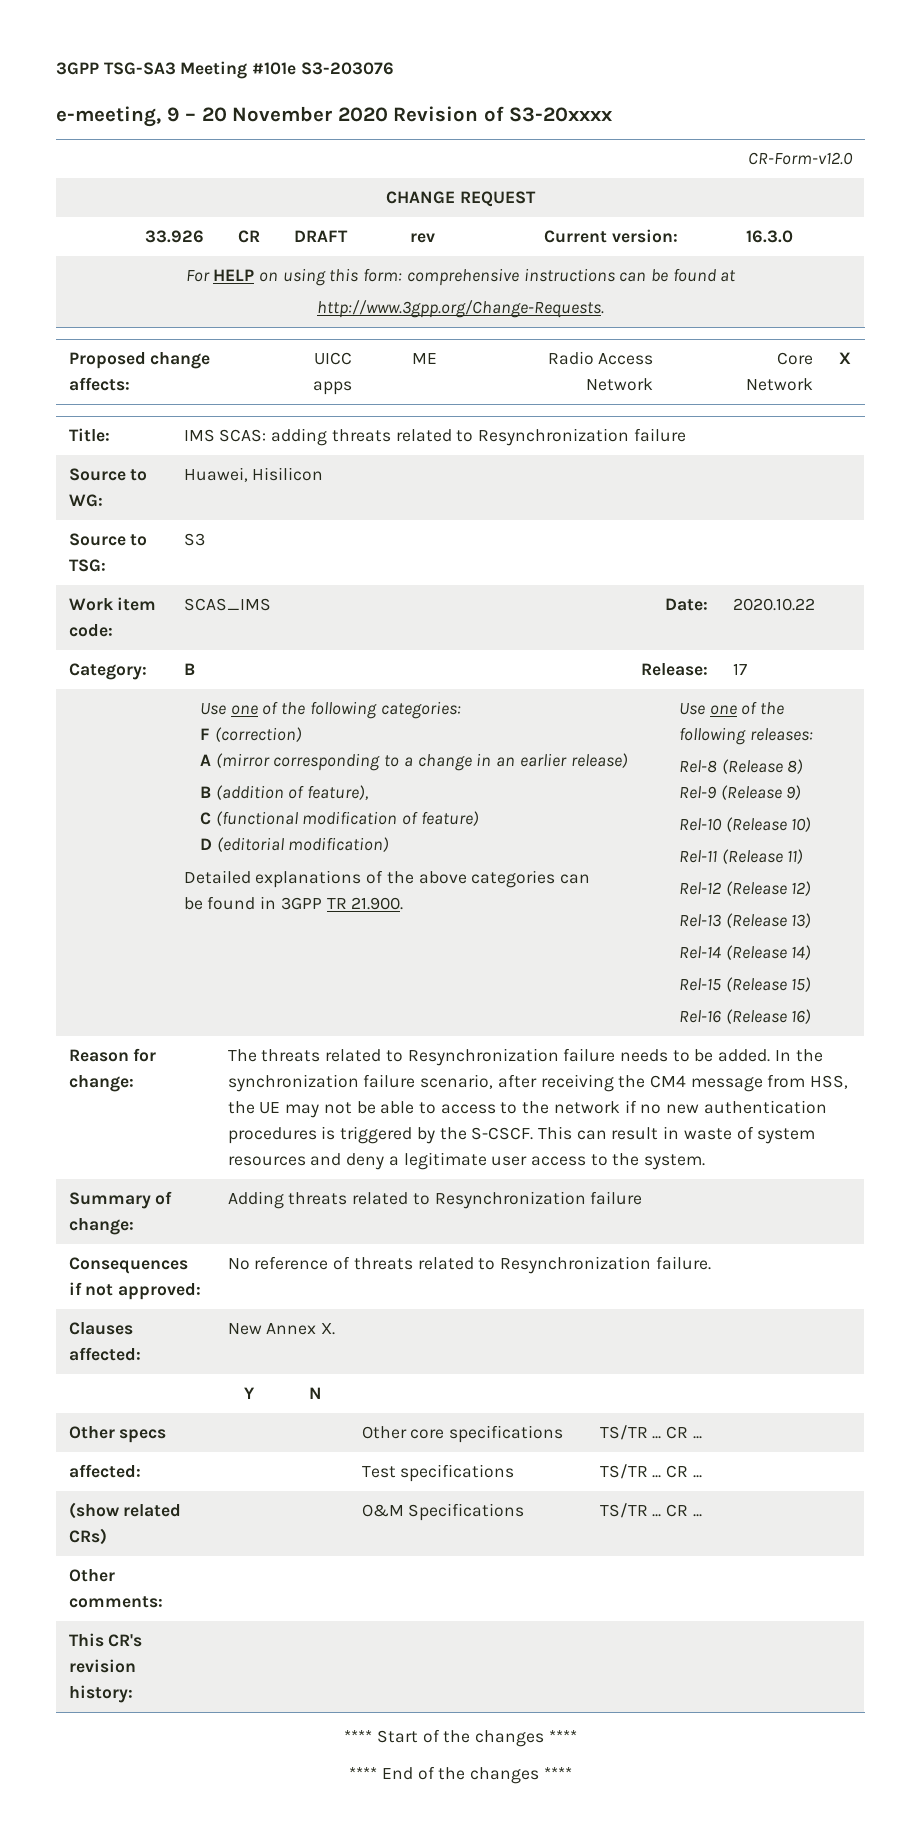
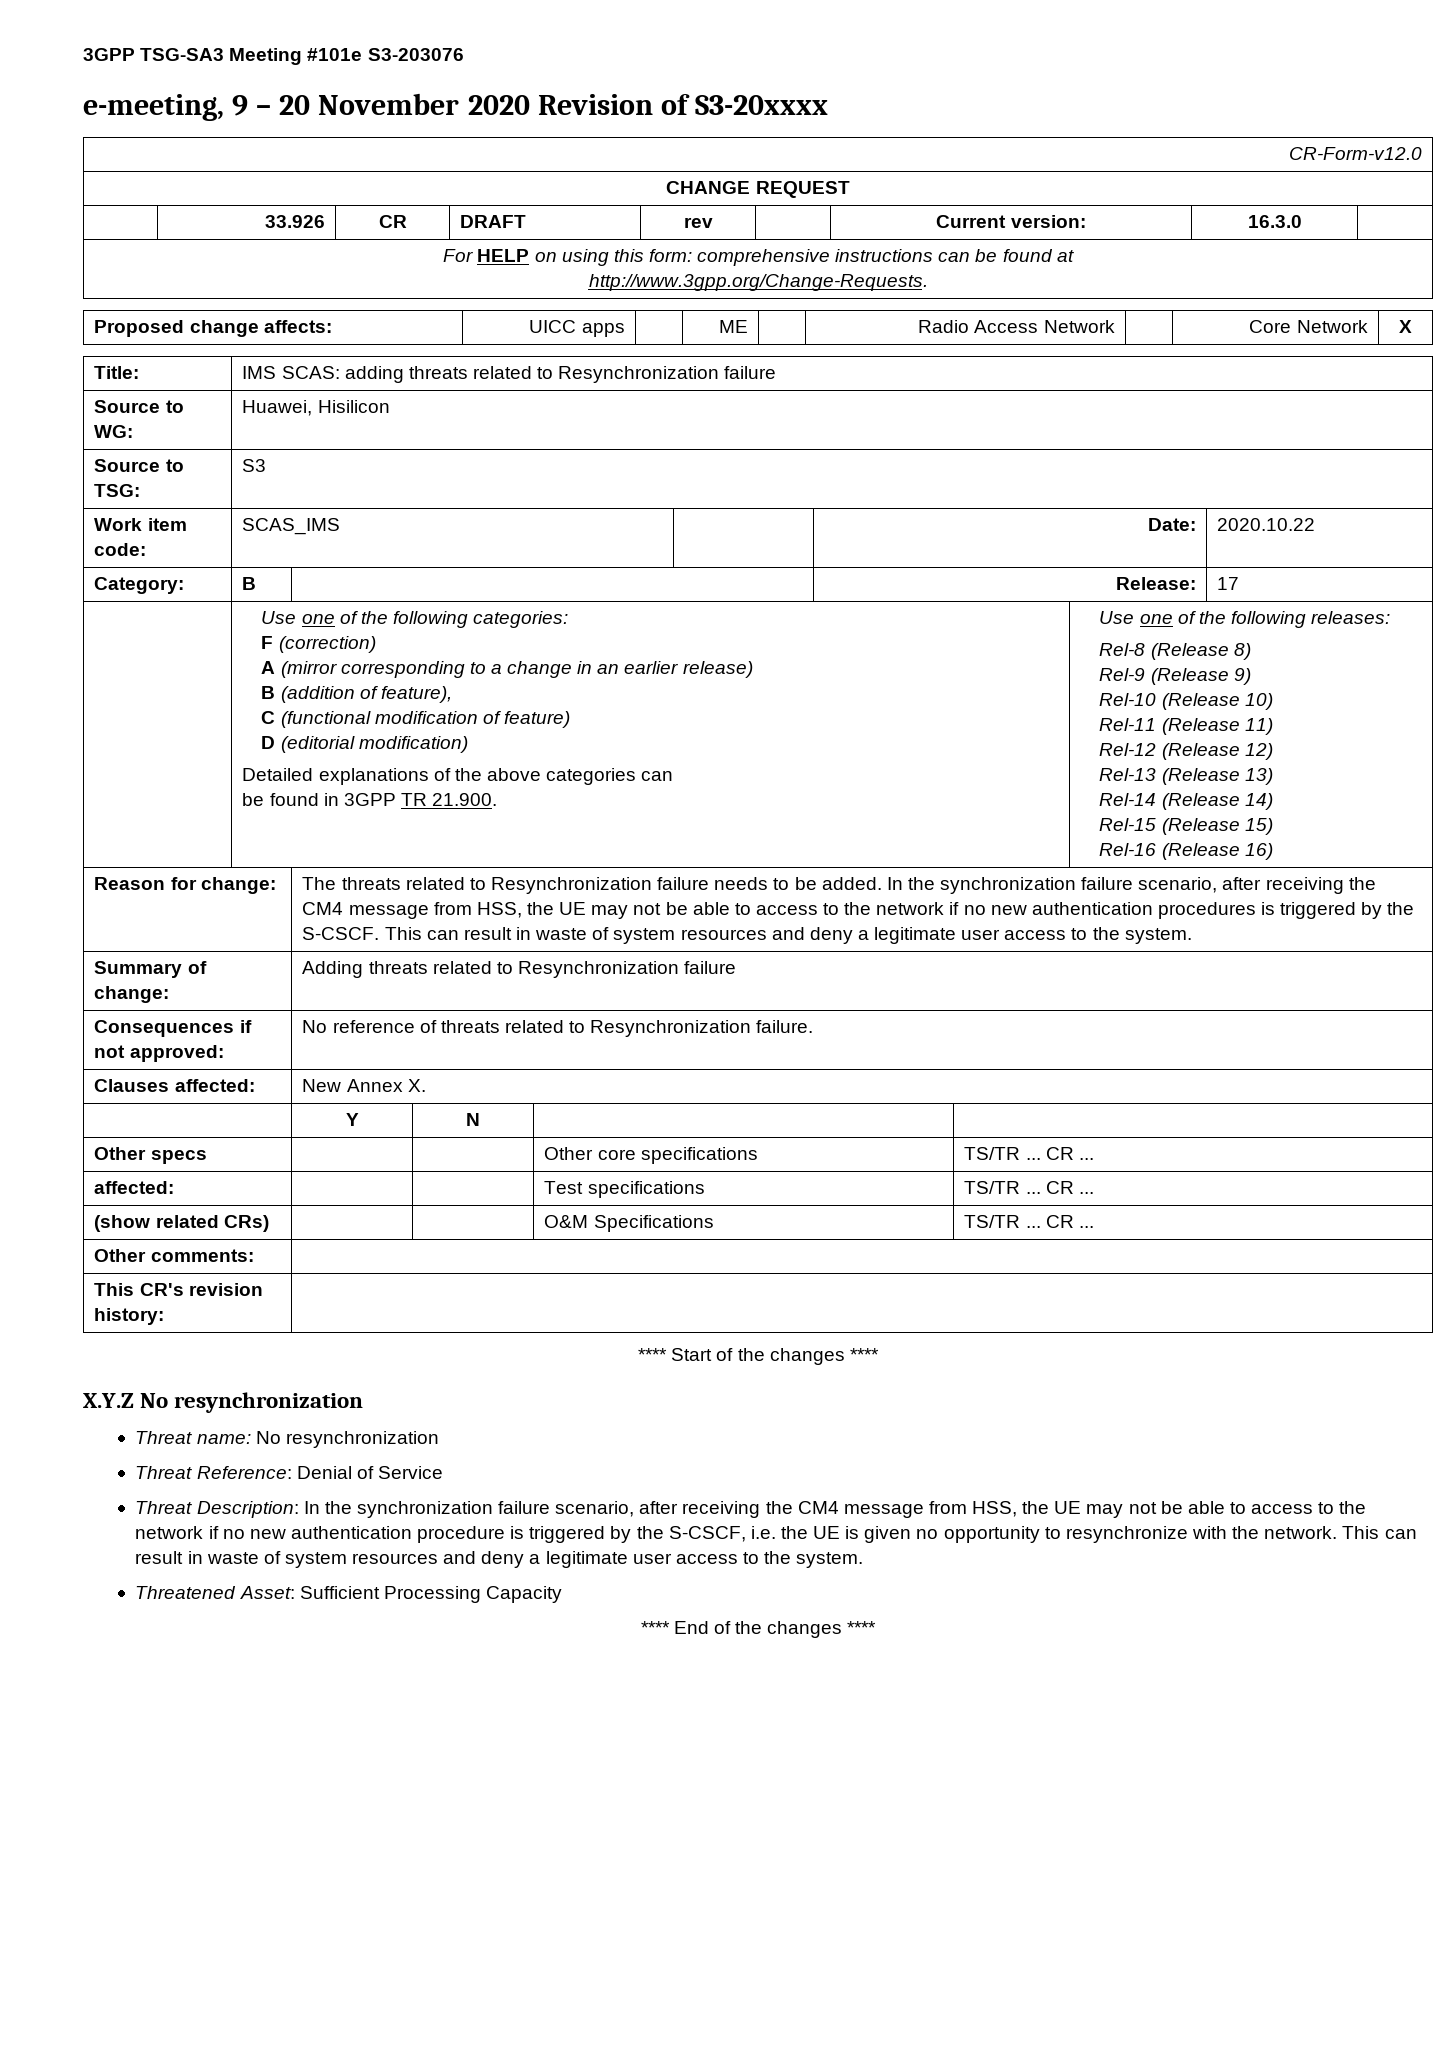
(577, 1736) none -> [83,1392,364,1413] [135,1431,439,1448] [135,1466,443,1479] [135,1501,1367,1518] [135,1526,1417,1543] [135,1551,864,1568] [135,1586,562,1603] // X.Y.Z No resynchronization // Threat name: No resynchronization // Threat Reference: Denial of Service // Threat Description: In the synchronization failure scenario, after receiving the CM4 message from HSS, the UE may not be able to access to the network if no new authentication procedure is triggered by the S-CSCF, i.e. the UE is given no opportunity to resynchronize with the network. This can result in waste of system resources and deny a legitimate user access to the system. // Threatened Asset: Sufficient Processing Capacity

